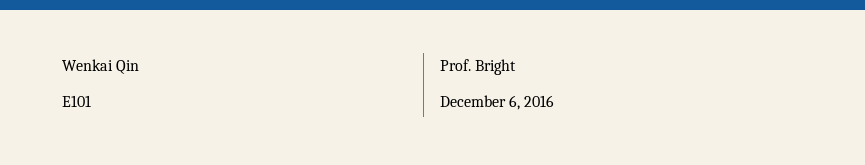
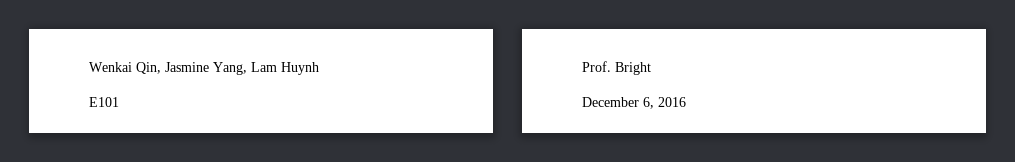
[116,60,140,74] Qin -> [136,62,319,75] Qin, Jasmine Yang, Lam Huynh

